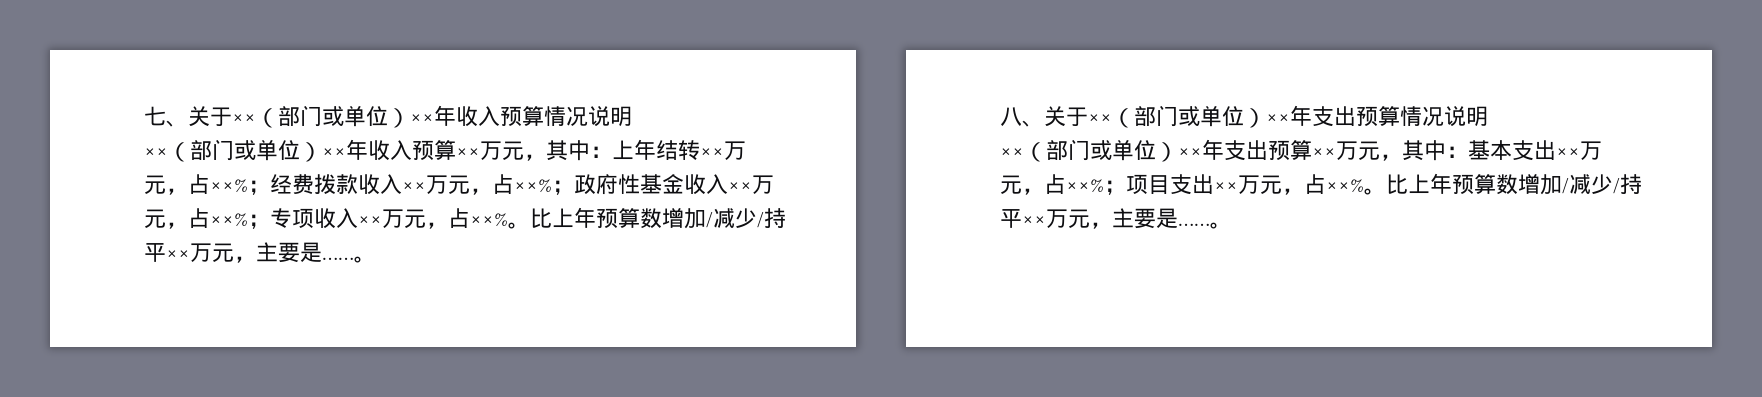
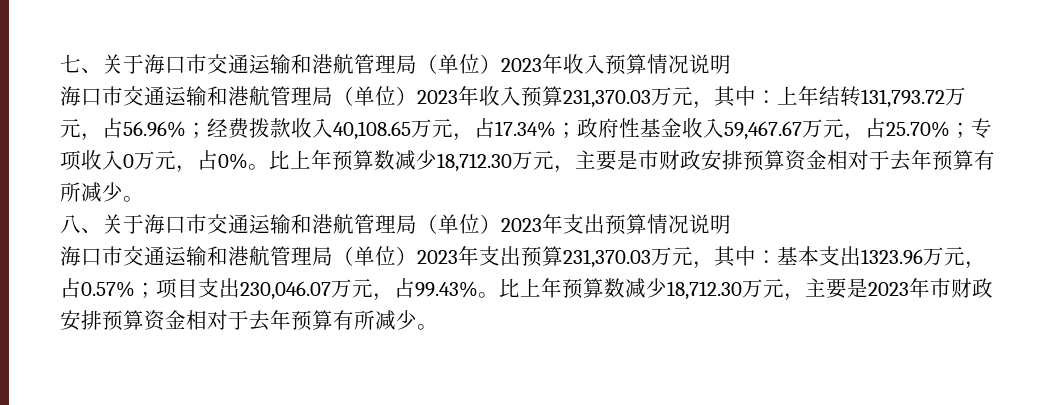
[232,105,434,128] ××（部门或单位）×× -> [144,54,542,74] 海口市交通运输和港航管理局（单位）2023
[144,139,480,162] ××（部门或单位）××年收入预算×× -> [60,86,651,108] 海口市交通运输和港航管理局（单位）2023年收入预算231,370.03
[700,141,746,160] [144,174,248,195] ××万元，占××% -> [861,87,966,108] [60,118,186,141] 131,793.72万元，占56.96%
[402,174,552,195] ××万元，占××% -> [333,118,556,141] 40,108.65万元，占17.34%
[728,175,774,194] [144,208,248,229] ××万元，占××% -> [724,118,950,141] 59,467.67万元，占25.70%
[358,207,786,229] [144,242,376,263] [1000,105,1290,128] ××万元，占××%。比上年预算数增加/减少/持平××万元，主要是……。 // 八、关于××（部门或单位）×× -> [123,150,995,173] [60,182,144,202] [60,214,542,234] 0万元，占0%。比上年预算数减少18,712.30万元，主要是市财政安排预算资金相对于去年预算有所减少。 // 八、关于海口市交通运输和港航管理局（单位）2023
[1000,139,1336,162] ××（部门或单位）××年支出预算×× -> [60,246,651,268] 海口市交通运输和港航管理局（单位）2023年支出预算231,370.03
[1556,141,1602,160] [1000,174,1104,195] ××万元，占××% -> [861,247,986,269] [60,278,135,298] 1323.96万元，占0.57%
[1214,173,1642,195] [1000,208,1210,229] ××万元，占××%。比上年预算数增加/减少/持平××万元，主要是…… -> [240,278,993,301] [60,310,417,331] 230,046.07万元，占99.43%。比上年预算数减少18,712.30万元，主要是2023年市财政安排预算资金相对于去年预算有所减少

